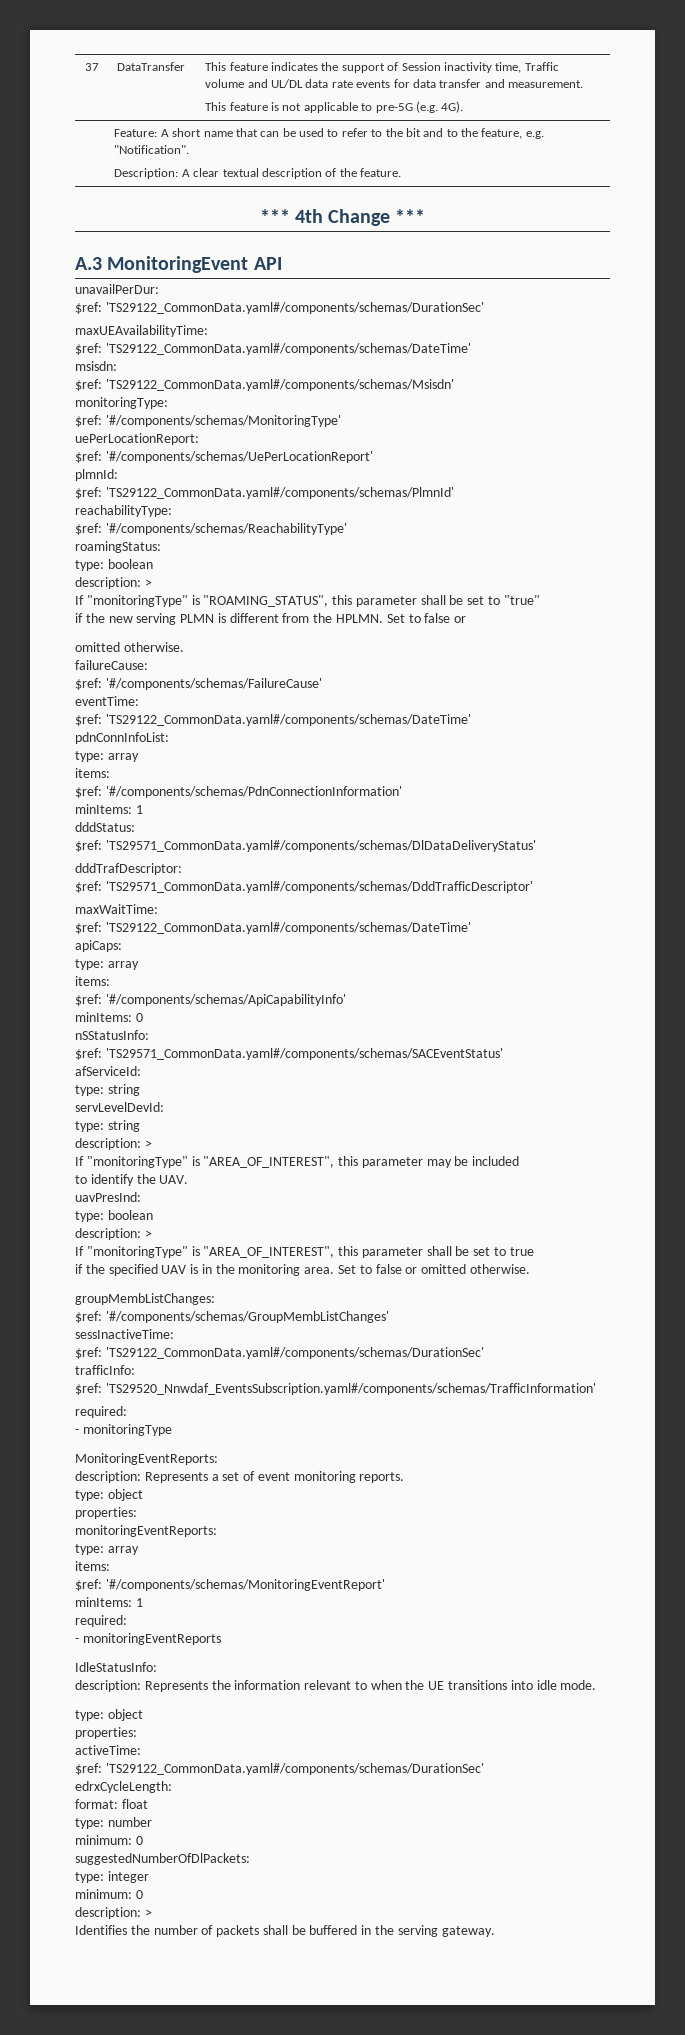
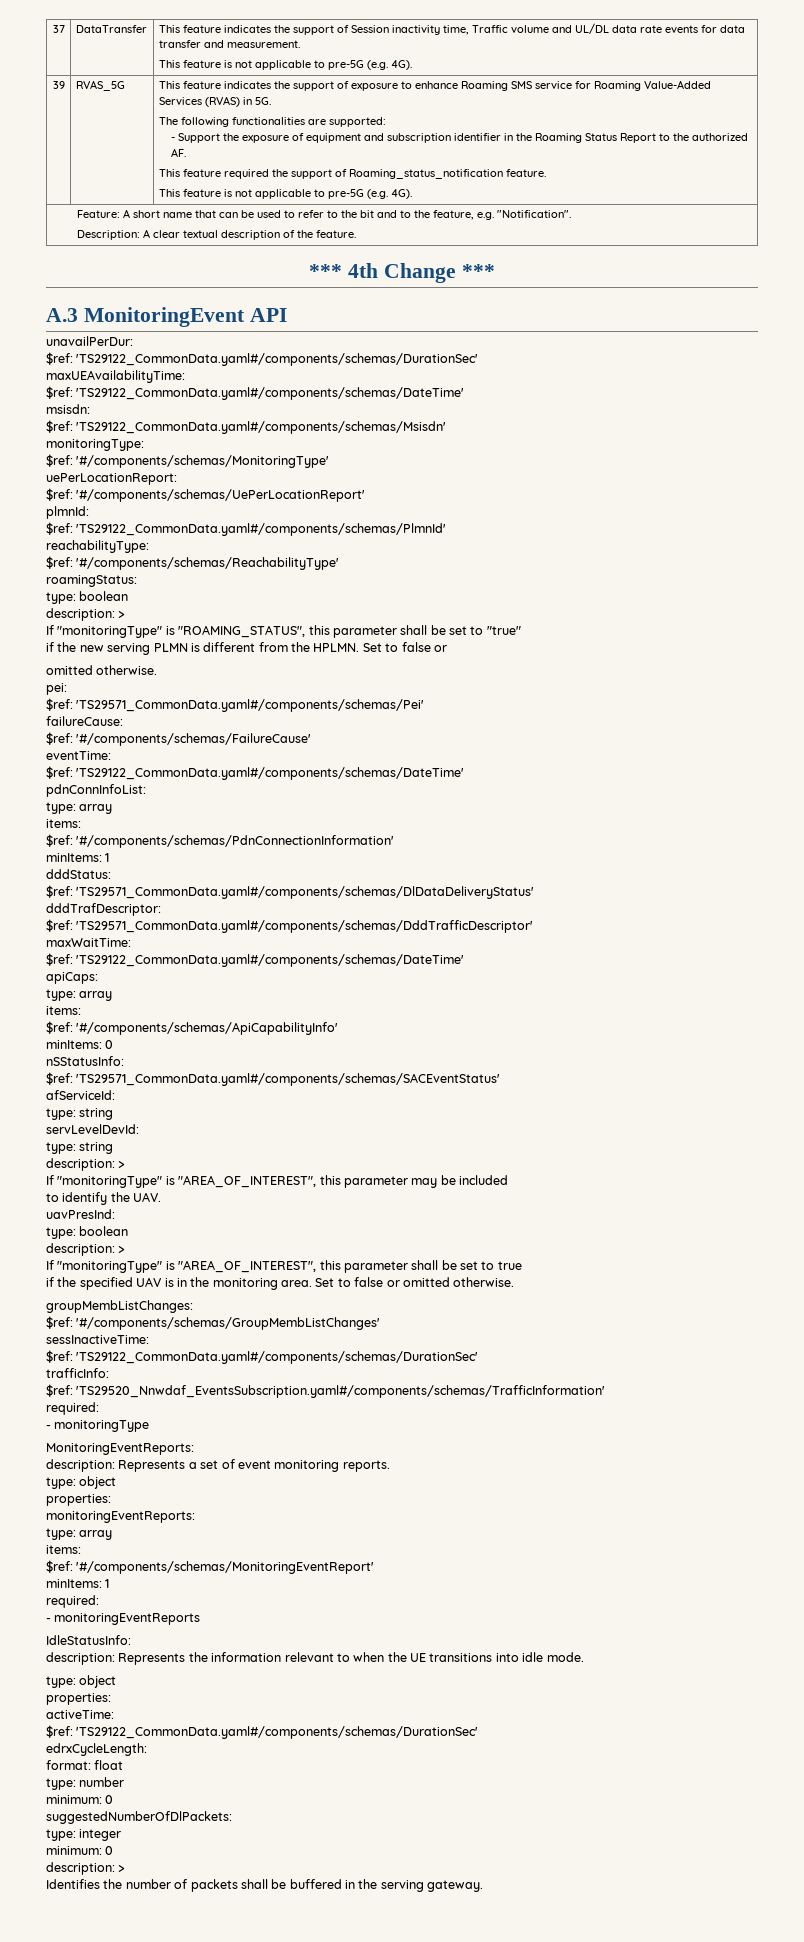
(464, 107) none -> [52,81,65,89] [75,80,125,91] [158,80,711,91] [158,96,271,107] [158,117,386,127] [171,133,749,143] [171,148,187,157] [158,169,546,179] [158,189,412,199] // 39 | RVAS_5G | This feature indicates the support of exposure to enhance Roaming SMS service for Roaming Value-Added Services (RVAS) in 5G. // The following functionalities are supported: // - Support the exposure of equipment and subscription identifier in the Roaming Status Report to the authorized AF. // This feature required the support of Roaming_status_notification feature. // This feature is not applicable to pre-5G (e.g. 4G).
(184, 647) none -> [46,683,67,695] [46,698,425,712] // pei: // $ref: 'TS29571_CommonData.yaml#/components/schemas/Pei'

